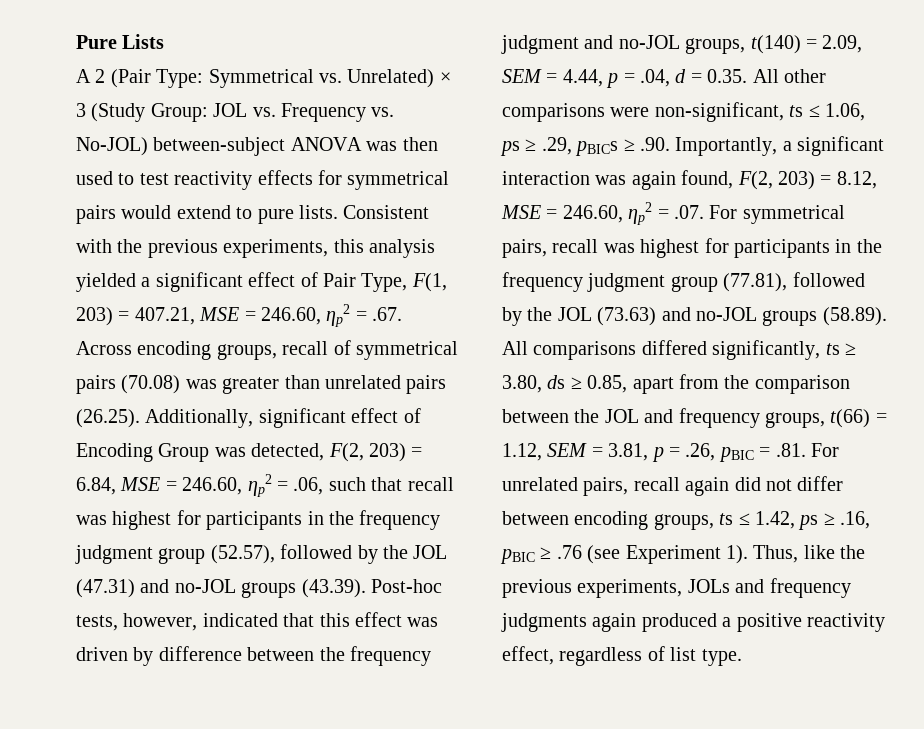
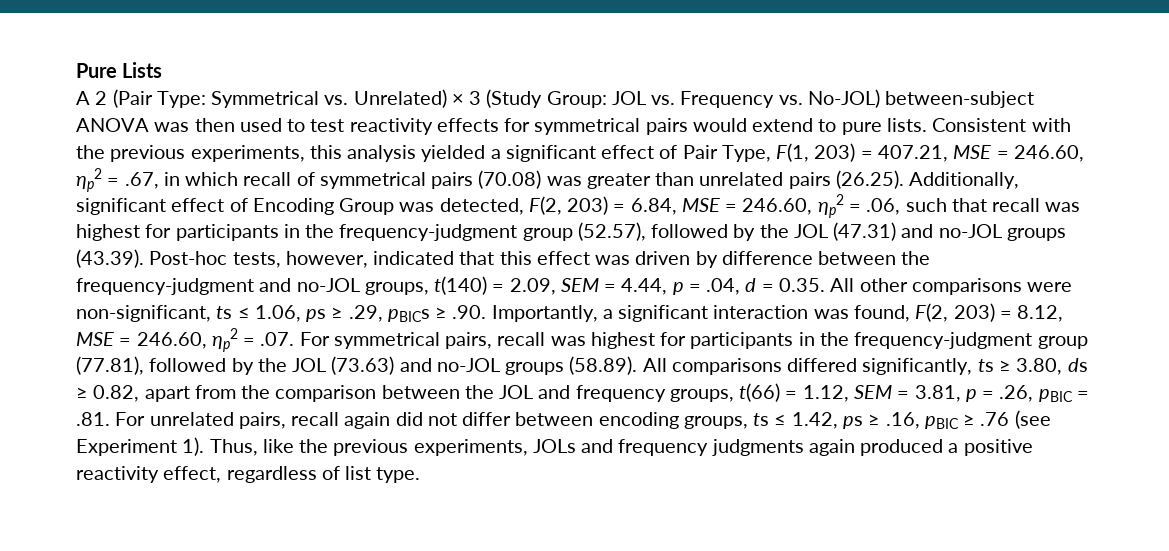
[372,307,403,321] [76,341,277,360] .67. Across encoding groups, -> [124,172,239,189] .67, in which
[359,510,441,530] [75,545,153,564] frequency judgment -> [339,224,518,241] frequency-judgment
[350,646,431,666] [501,35,579,54] frequency judgment -> [76,278,254,295] frequency-judgment
[631,171,676,190] again -> (849, 314) none
[502,272,666,292] frequency judgment -> [854,332,1033,349] frequency-judgment
[587,375,628,393] 0.85, -> [93,385,140,402] 0.82,

